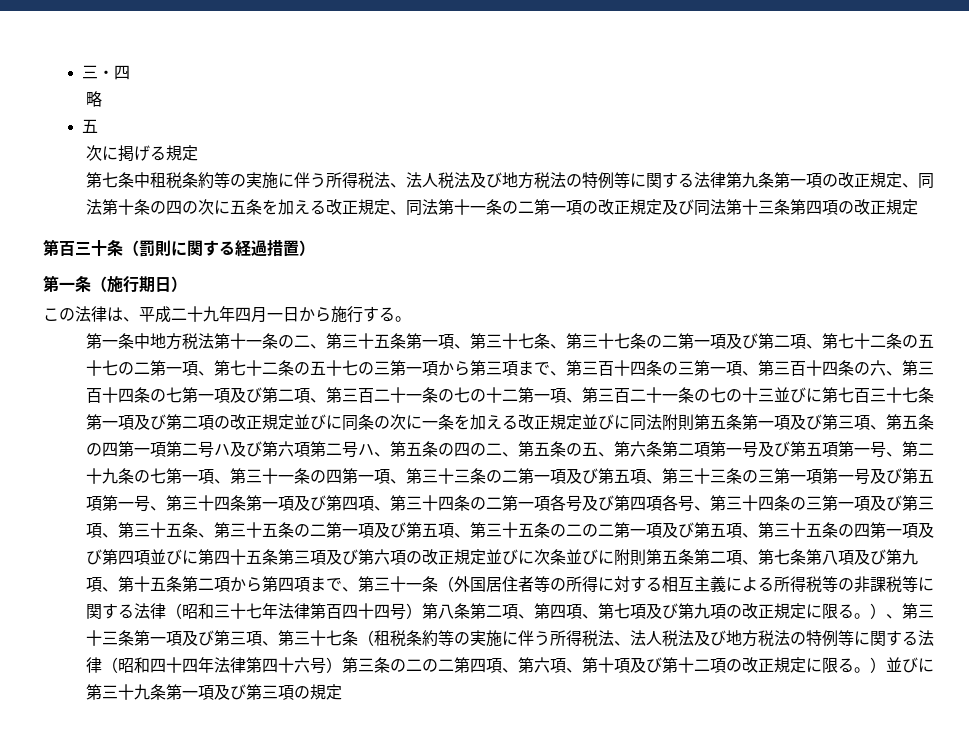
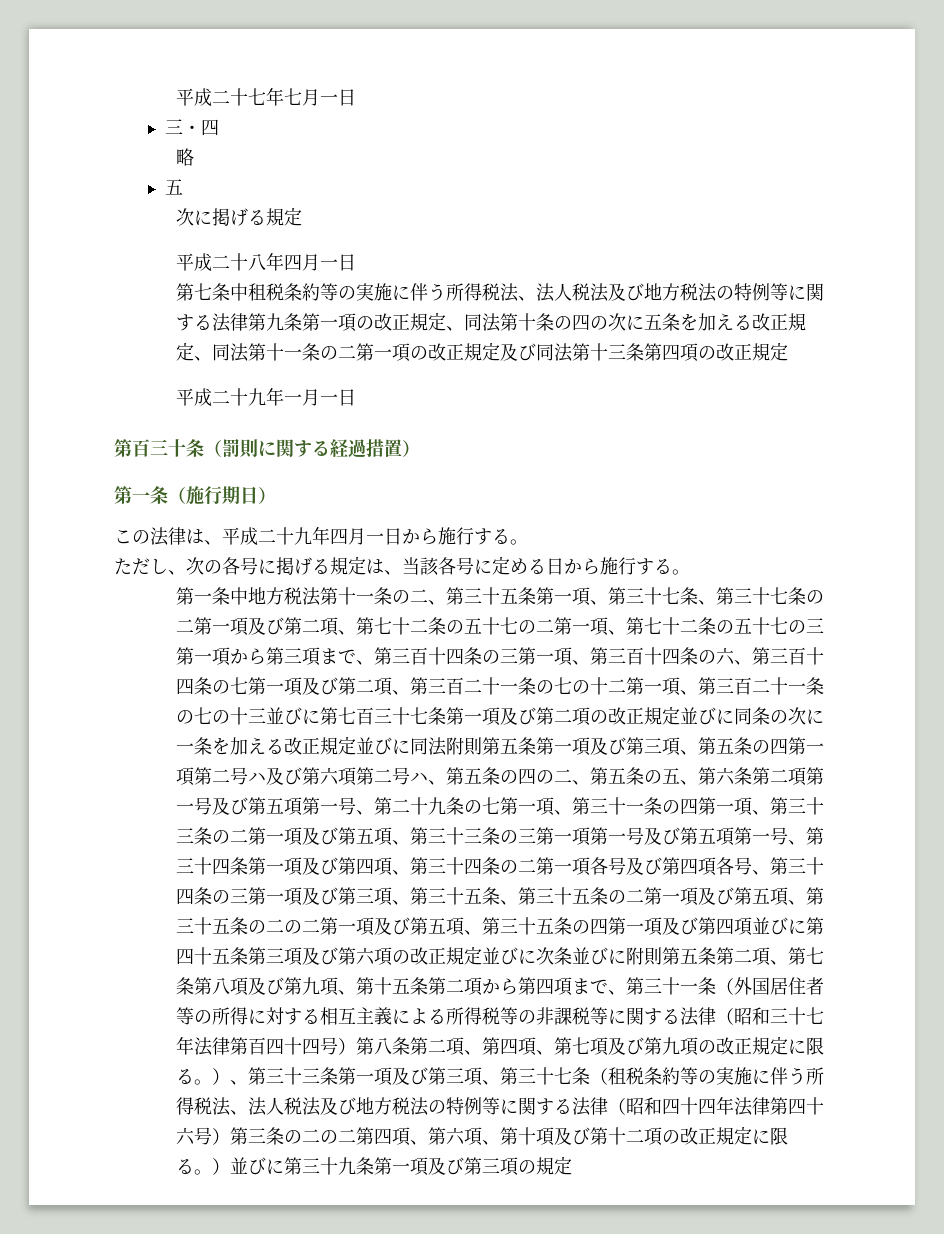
(82, 72) none -> [175,87,356,106] 平成二十七年七月一日 //
(198, 153) none -> [175,252,356,271] // 平成二十八年四月一日
(918, 207) none -> [175,387,356,406] // 平成二十九年一月一日
(411, 319) none -> [114,556,690,576] // ただし、次の各号に掲げる規定は、当該各号に定める日から施行する。

